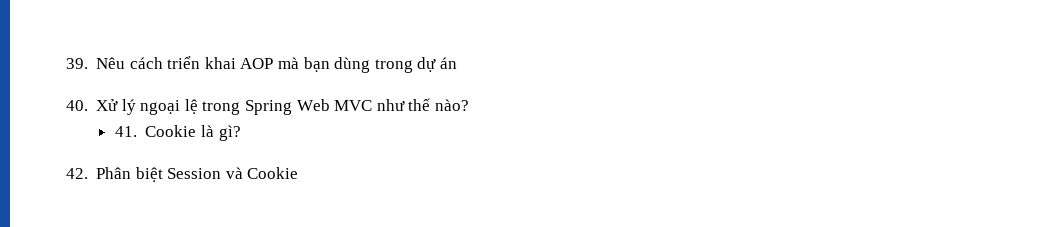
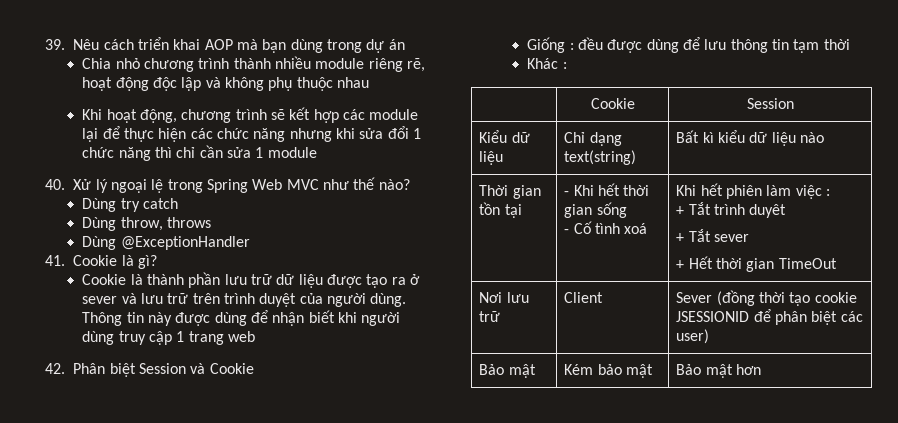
(457, 63) none -> [82,56,425,72] [82,77,369,91] [82,107,419,123] [82,126,421,142] [82,145,317,161] // Chia nhỏ chương trình thành nhiều module riêng rẽ, hoạt động độc lập và không phụ thuộc nhau // Khi hoạt động, chương trình sẽ kết hợp các module lại để thực hiện các chức năng nhưng khi sửa đổi 1 chức năng thì chỉ cần sửa 1 module
[114,125,241,141] 41. Cookie là gì? -> [82,198,179,212] [82,217,212,231] [82,236,250,250] [45,255,158,269] [82,272,420,288] [82,293,407,307] [82,310,401,326] [82,331,256,345] Dùng try catch // Dùng throw, throws // Dùng @ExceptionHandler // 41. Cookie là gì? // Cookie là thành phần lưu trữ dữ liệu được tạo ra ở sever và lưu trữ trên trình duyệt của người dùng. Thông tin này được dùng để nhận biết khi người dùng truy cập 1 trang web
(299, 173) none -> [527,37,850,53] [527,58,567,69] [590,98,635,109] [746,98,794,109] [479,130,530,143] [479,151,504,165] [564,132,622,146] [564,150,637,165] [676,130,824,146] [479,185,541,199] [479,202,522,218] [564,183,650,196] [564,202,627,218] [564,221,648,234] [676,183,830,199] [676,202,787,218] [676,229,750,242] [676,256,837,272] [479,292,529,303] [479,311,501,322] [564,292,604,303] [676,290,857,306] [676,309,863,325] [676,329,710,344] [479,364,536,378] [564,364,654,378] [676,364,762,378] // Giống : đều được dùng để lưu thông tin tạm thời // Khác : // | Cookie | Session // Kiểu dữ liệu | Chỉ dạng text(string) | Bất kì kiểu dữ liệu nào // Thời gian tồn tại | - Khi hết thời gian sống // - Cố tình xoá | Khi hết phiên làm việc : // + Tắt trình duyêt // + Tắt sever // + Hết thời gian TimeOut // Nơi lưu trữ | Client | Sever (đồng thời tạo cookie JSESSIONID để phân biệt các user) // Bảo mật | Kém bảo mật | Bảo mật hơn

